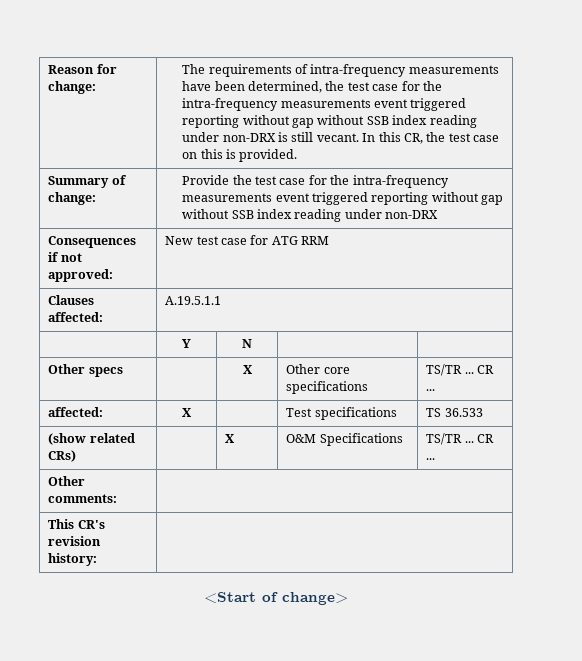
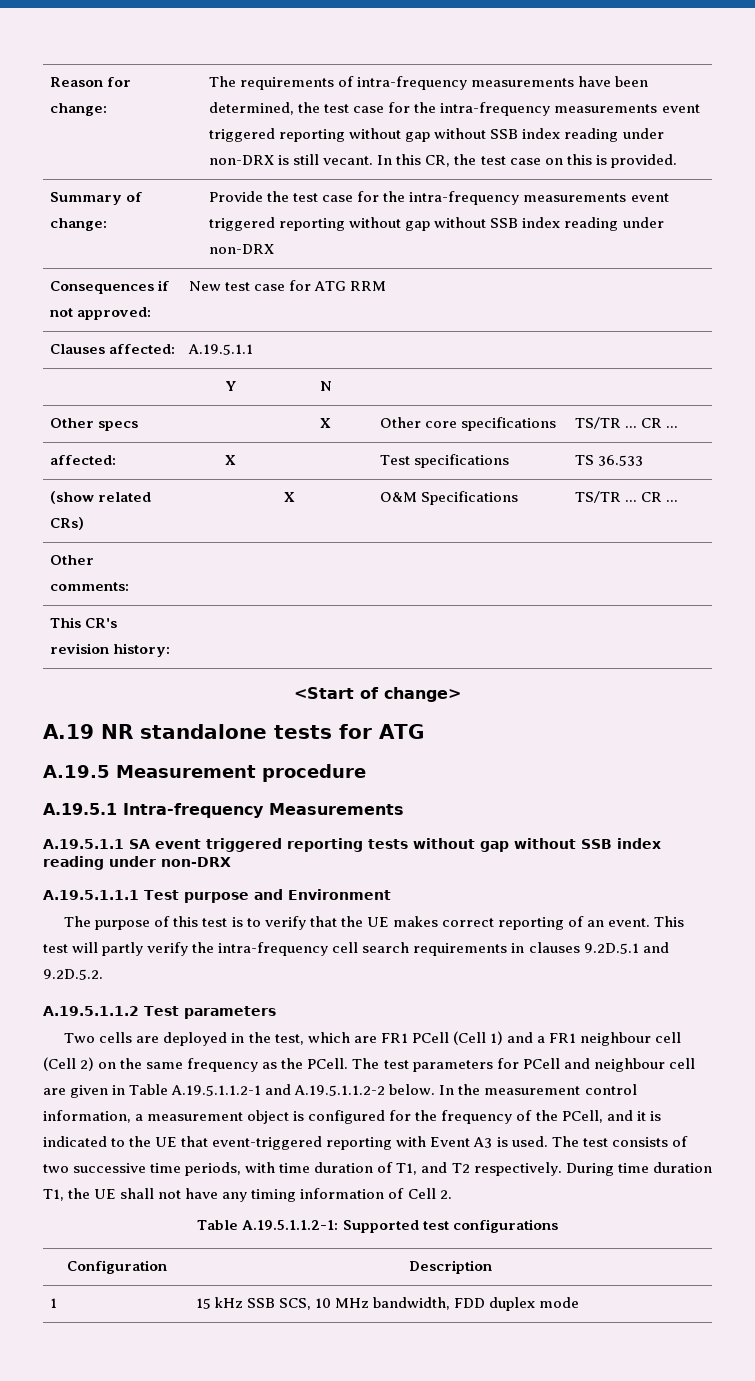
(348, 598) none -> [43,724,424,739] [43,764,366,782] [43,803,404,818] [43,838,661,852] [43,856,231,870] [43,889,391,903] [64,916,685,930] [43,942,669,956] [43,969,103,980] [43,1006,276,1019] [64,1031,682,1046] [43,1057,695,1072] [43,1084,637,1098] [43,1110,661,1124] [43,1136,688,1150] [43,1162,712,1176] [43,1188,452,1202] [197,1219,558,1233] [66,1260,167,1274] [409,1260,492,1274] [49,1298,57,1308] [195,1297,580,1311] // A.19 NR standalone tests for ATG // A.19.5 Measurement procedure // A.19.5.1 Intra-frequency Measurements // A.19.5.1.1 SA event triggered reporting tests without gap without SSB index reading under non-DRX // A.19.5.1.1.1 Test purpose and Environment // The purpose of this test is to verify that the UE makes correct reporting of an event. This test will partly verify the intra-frequency cell search requirements in clauses 9.2D.5.1 and 9.2D.5.2. // A.19.5.1.1.2 Test parameters // Two cells are deployed in the test, which are FR1 PCell (Cell 1) and a FR1 neighbour cell (Cell 2) on the same frequency as the PCell. The test parameters for PCell and neighbour cell are given in Table A.19.5.1.1.2-1 and A.19.5.1.1.2-2 below. In the measurement control information, a measurement object is configured for the frequency of the PCell, and it is indicated to the UE that event-triggered reporting with Event A3 is used. The test consists of two successive time periods, with time duration of T1, and T2 respectively. During time duration T1, the UE shall not have any timing information of Cell 2. // Table A.19.5.1.1.2-1: Supported test configurations // Configuration | Description // 1 | 15 kHz SSB SCS, 10 MHz bandwidth, FDD duplex mode

